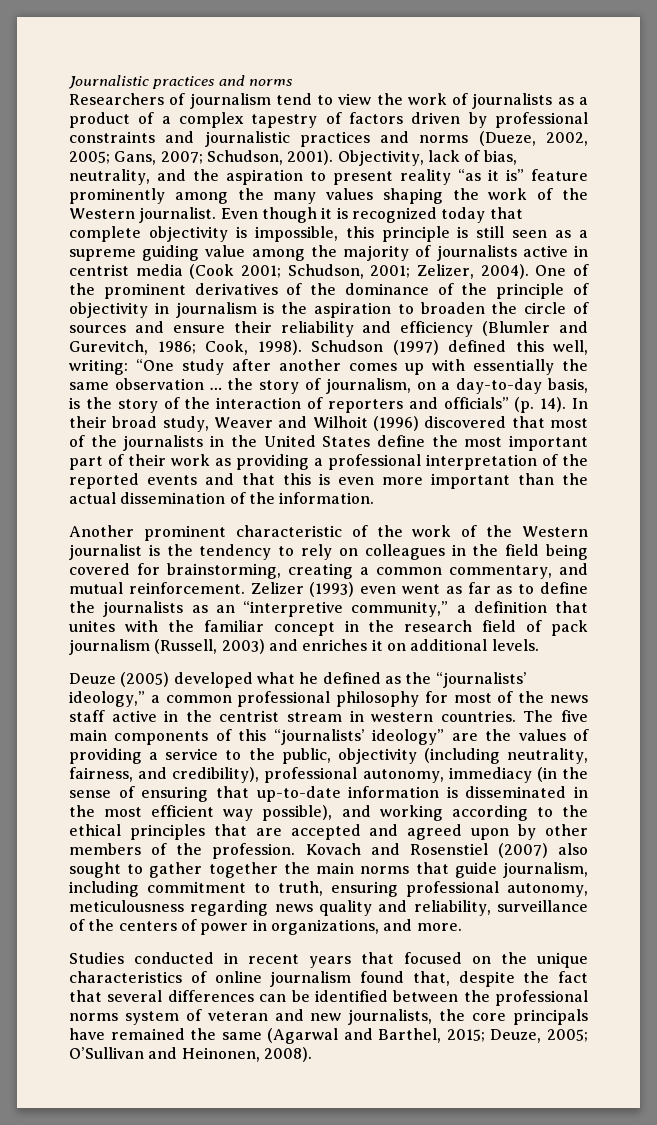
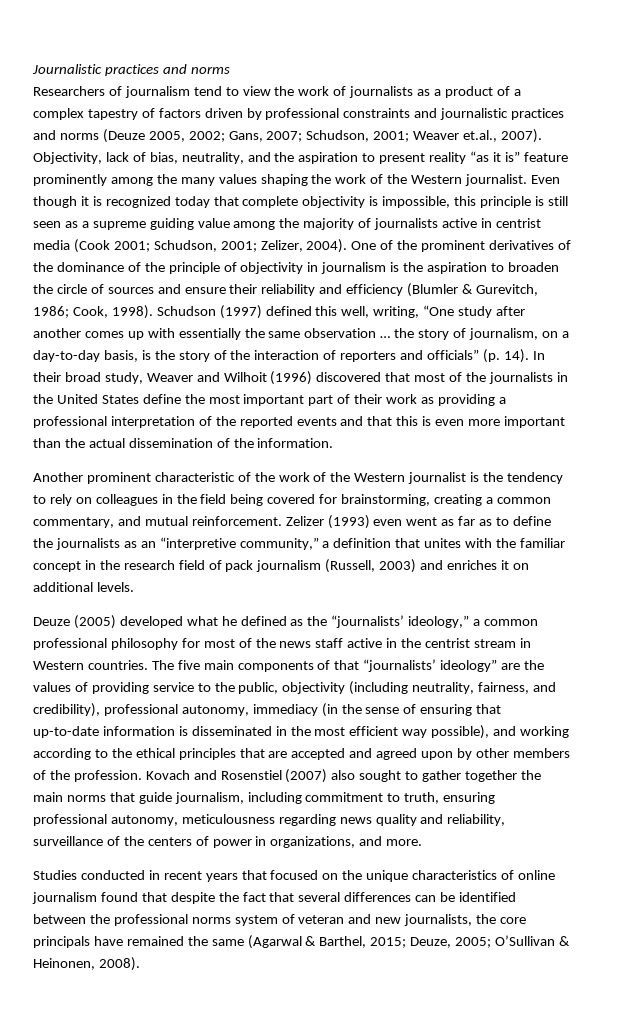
[478,131,588,146] [69,150,334,165] (Dueze, 2002, 2005; Gans, 2007; Schudson, 2001). -> [102,129,543,143] (Deuze 2005, 2002; Gans, 2007; Schudson, 2001; Weaver et.al., 2007).
[559,321,588,333] and -> [462,284,474,294] &
[69,359,128,375] writing: -> [373,306,420,318] writing,
[371,712,434,722] western -> [33,661,84,670] Western
[238,729,267,741] this -> [334,660,360,670] that
[149,752,159,760] a -> (149, 688) none
[412,971,450,986] that, -> [141,892,167,902] that
[343,1028,373,1040] and -> [305,936,317,946] &
[148,1047,178,1059] and -> [558,936,570,946] &

